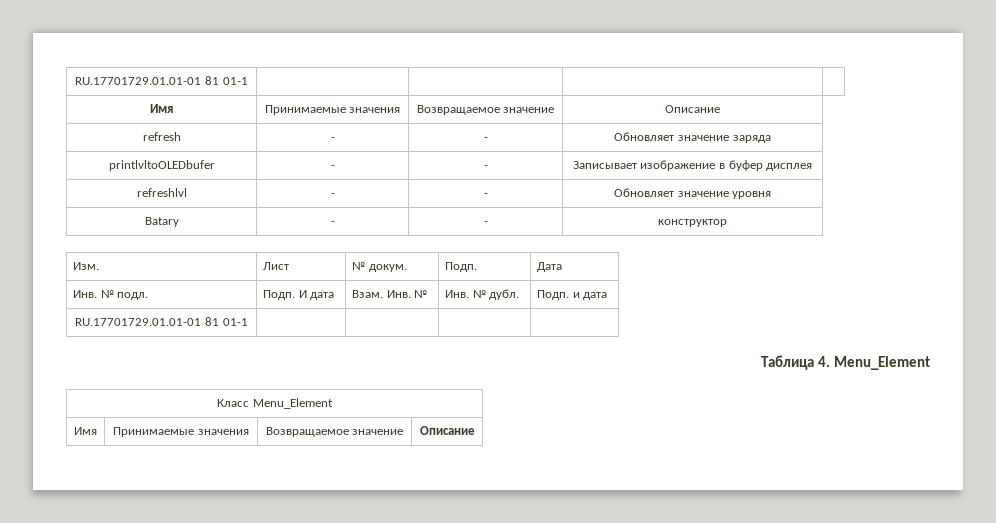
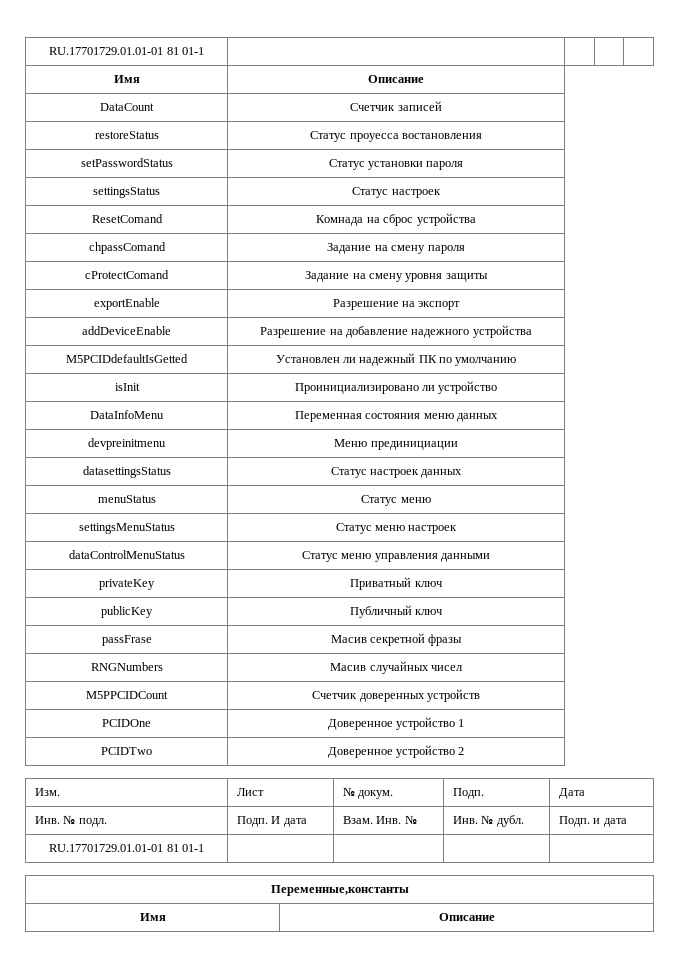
[264,105,401,115] [416,105,555,115] [665,105,720,113] [142,132,181,141] [330,137,335,141] [483,137,488,141] [614,132,771,143] [108,160,215,171] [330,165,335,169] [483,165,488,169] [572,160,813,171] [136,188,187,197] [330,193,335,197] [483,193,488,197] [613,188,772,199] [144,217,179,227] [330,221,335,225] [483,221,488,225] [658,219,727,227] Принимаемые значения | Возвращаемое значение | Описание // refresh | - | - | Обновляет значение заряда // printlvltoOLEDbufer | - | - | Записывает изображение в буфер дисплея // refreshlvl | - | - | Обновляет значение уровня // Batary | - | - | конструктор -> [368,75,425,83] [100,103,154,111] [350,101,442,111] [94,131,159,139] [310,131,482,142] [80,158,173,167] [328,159,464,170] [93,187,160,198] [352,187,441,198] [91,214,163,223] [316,213,476,226] [88,242,166,254] [327,243,465,254] [85,270,169,279] [305,271,488,282] [93,298,160,310] [332,299,461,310] [82,326,171,335] [260,325,532,338] [66,354,188,363] [275,353,517,366] [114,383,140,391] [294,381,498,394] [90,410,164,419] [294,411,499,422] [88,438,166,450] [334,439,458,450] [82,466,171,478] [330,467,463,478] [97,495,156,503] [361,495,431,506] [78,523,175,534] [335,523,458,534] [68,550,185,559] [301,551,491,562] [99,579,155,590] [350,577,442,590] [101,606,153,618] [349,605,443,618] [101,635,152,646] [330,633,463,646] [90,662,163,671] [330,661,462,674] [86,691,168,699] [312,689,480,702] [102,719,151,727] [327,717,465,730] [101,747,152,755] [327,745,465,758] Описание // DataCount | Счетчик записей // restoreStatus | Статус проуесса востановления // setPasswordStatus | Статус установки пароля // settingsStatus | Статус настроек // ResetComand | Комнада на сброс устройства // chpassComand | Задание на смену пароля // cProtectComand | Задание на смену уровня защиты // exportEnable | Разрешение на экспорт // addDeviceEnable | Разрешение на добавление надежного устройства // M5PCIDdefaultIsGetted | Установлен ли надежный ПК по умолчанию // isInit | Проинициализировано ли устройство // DataInfoMenu | Переменная состояния меню данных // devpreinitmenu | Меню прединициации // datasettingsStatus | Статус настроек данных // menuStatus | Статус меню // settingsMenuStatus | Статус меню настроек // dataControlMenuStatus | Статус меню управления данными // privateKey | Приватный ключ // publicKey | Публичный ключ // passFrase | Масив секретной фразы // RNGNumbers | Масив случайных чисел // M5PPCIDCount | Счетчик доверенных устройств // PCIDOne | Доверенное устройство 1 // PCIDTwo | Доверенное устройство 2
[761,355,930,370] [217,398,333,409] [74,427,97,435] [113,427,249,437] [265,427,404,437] // Таблица 4. Menu_Element // Класс Menu_Element // Имя | Принимаемые значения | Возвращаемое значение -> [270,885,409,896] [139,913,166,921] // Переменные,константы // Имя

